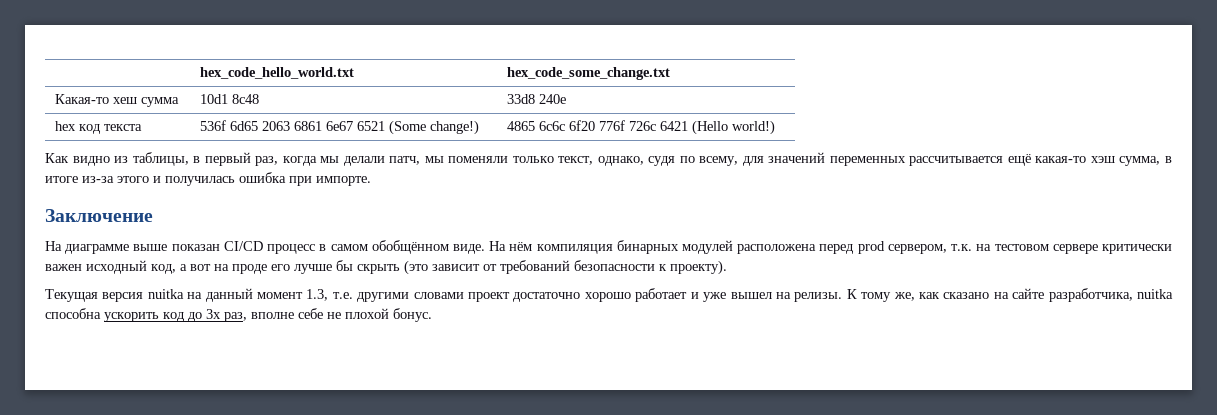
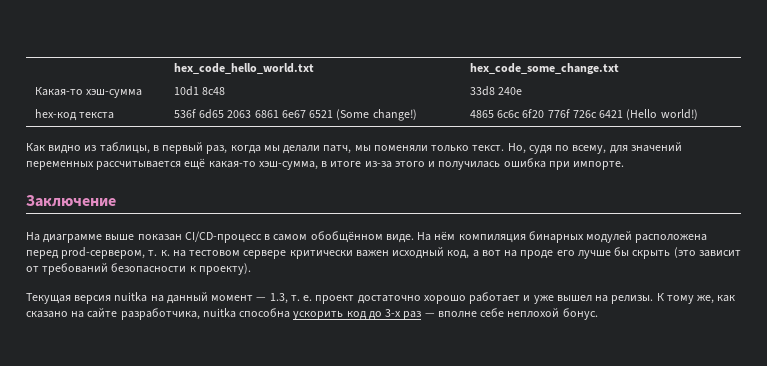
[112,97,179,107] хеш сумма -> [86,89,143,98] хэш-сумма
[54,121,101,134] hex код -> [34,109,77,121] hex-код
[558,156,644,166] текст, однако, -> [472,143,526,154] текст. Но,
[1090,156,1161,166] хэш сумма, -> [258,161,318,170] хэш-сумма,
[223,241,316,254] CI/CD процесс -> [184,231,262,243] CI/CD-процесс
[857,241,973,254] prod сервером, т.к. -> [61,247,170,259] prod-сервером, т. к.
[306,289,464,302] 1.3, т.е. другими словами -> [256,293,313,304] — 1.3, т. е.
[206,308,389,322] 3x раз, вполне себе не плохой -> [385,308,560,320] 3-x раз — вполне себе неплохой

